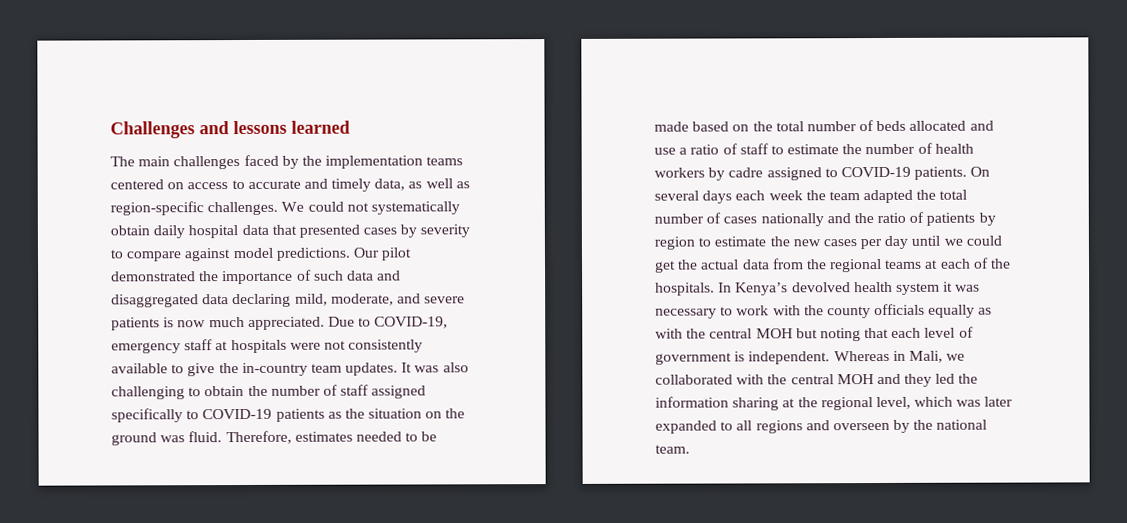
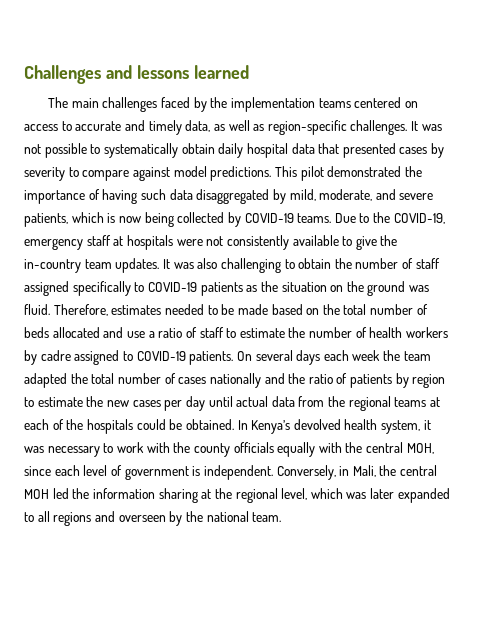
[281,201,369,212] We could not -> [411,121,442,131] [24,143,101,158] It was not possible to
[352,247,379,258] Our -> [274,166,297,177] This
(312, 275) none -> [102,189,138,204] having
[377,270,402,281] [111,293,466,308] [111,316,325,331] and disaggregated data declaring mild, moderate, and severe patients is now much appreciated. -> [196,189,434,204] [24,212,332,227] disaggregated by mild, moderate, and severe patients, which is now being collected by COVID-19 teams.
(372, 322) none -> [373,212,391,223] the
[943,235,1002,246] [654,259,699,273] we could get the -> (233, 401) none
[655,282,715,296] hospitals. -> [86,419,234,434] hospitals could be obtained.
[895,282,940,295] system -> [381,420,421,434] system,
[978,307,993,315] [655,327,890,342] as with the central MOH but noting that -> [318,442,434,454] [24,466,51,476] with the central MOH, since
[833,350,890,362] Whereas -> [276,465,336,480] Conversely,
[946,353,966,361] [655,373,933,387] we collaborated with the central MOH and they -> [379,465,438,476] [24,489,49,499] the central MOH

